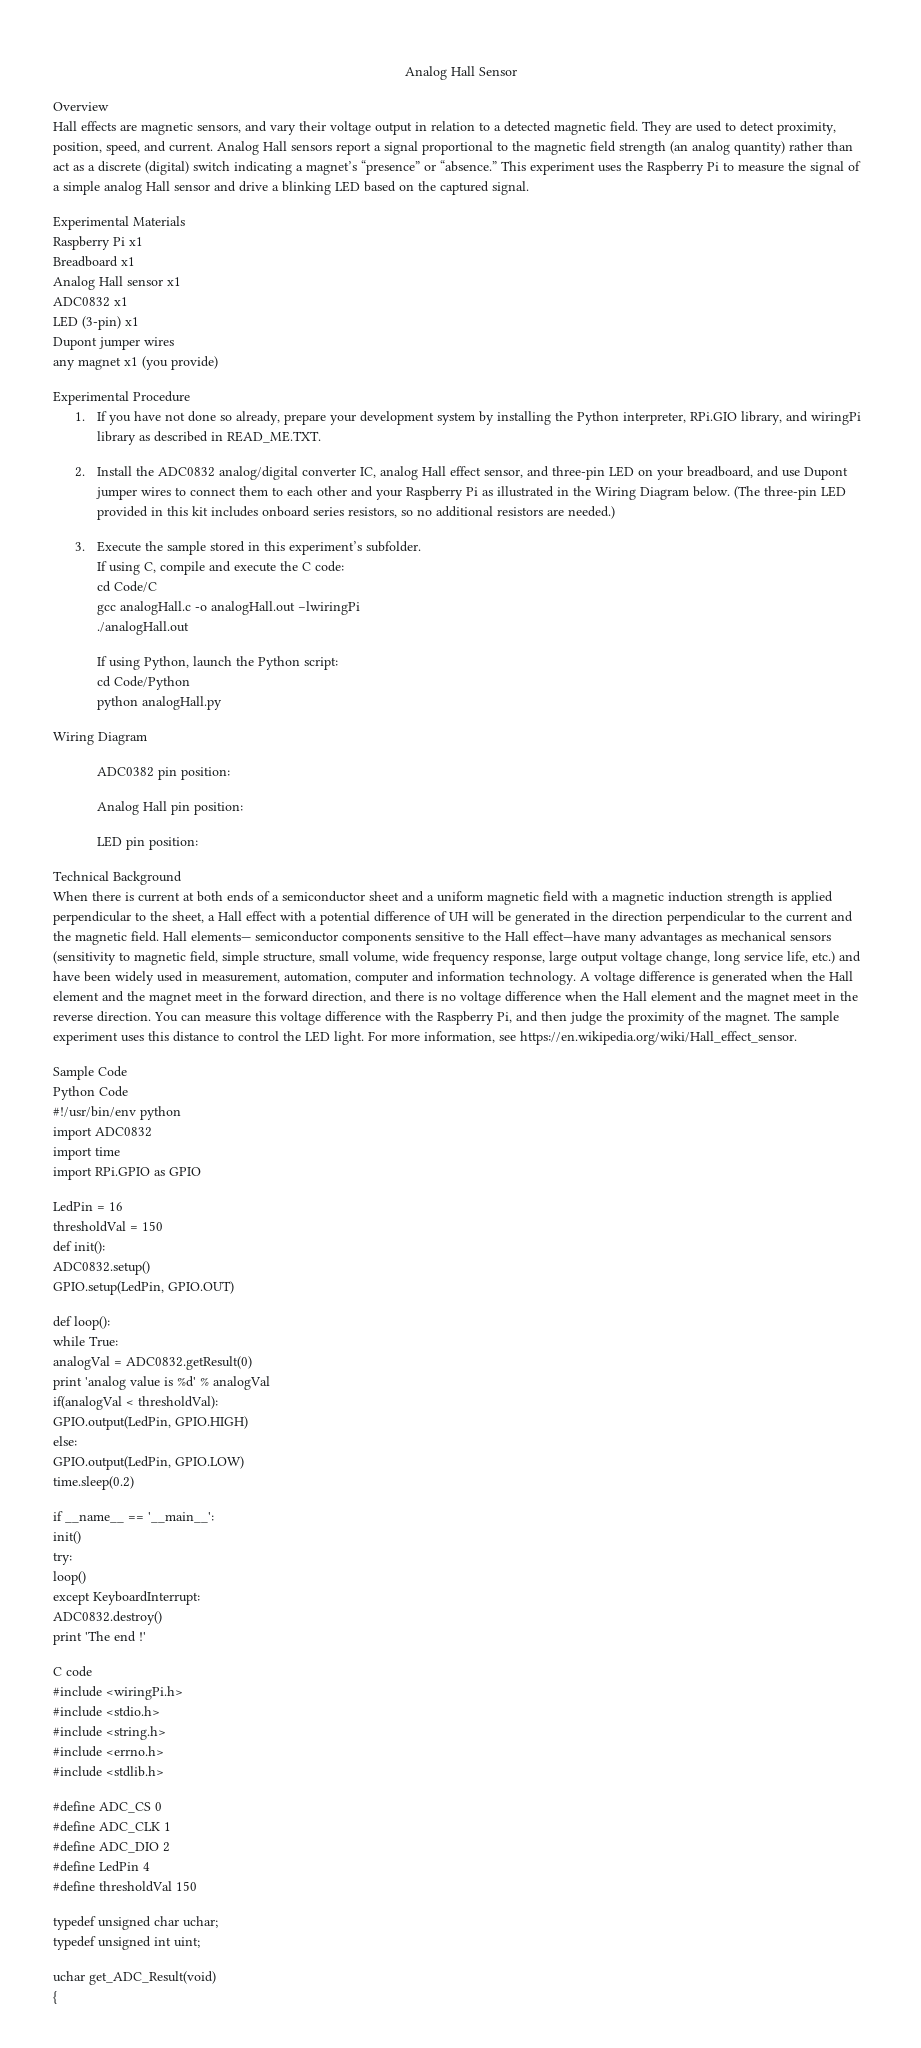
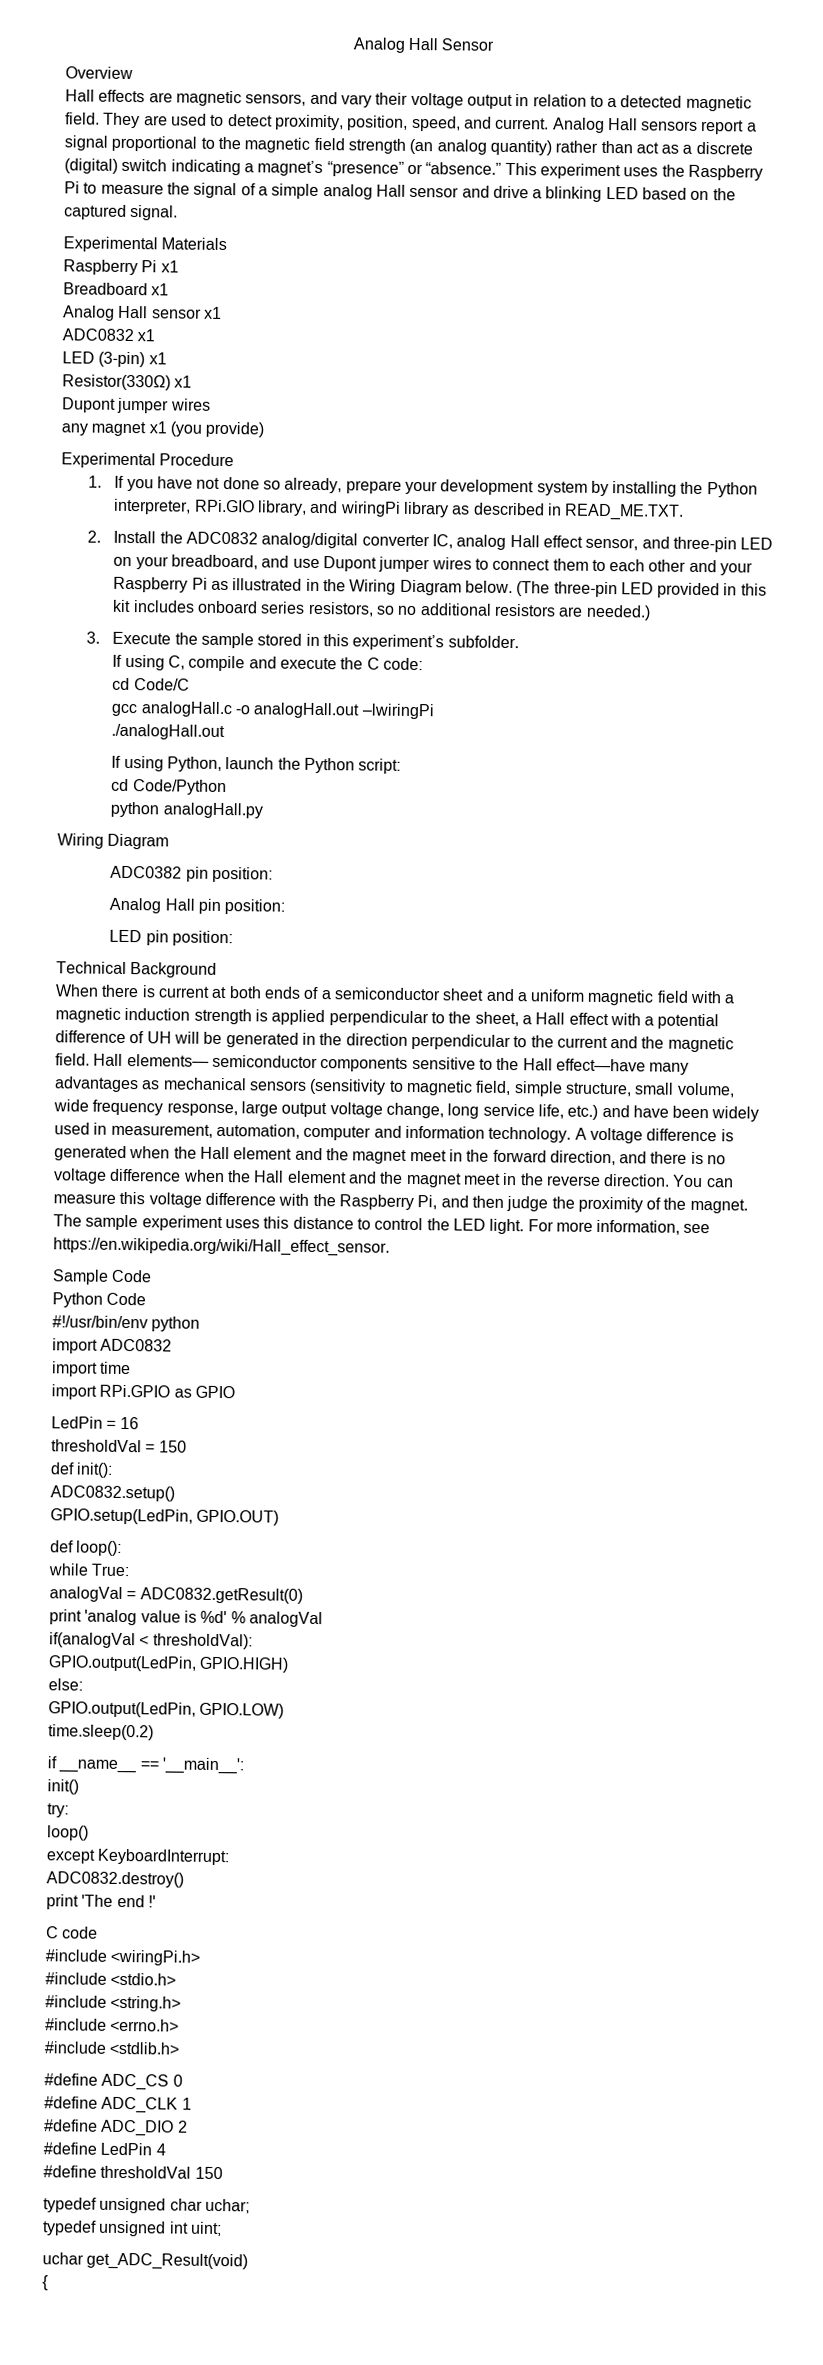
(139, 321) none -> [62,374,193,391] // Resistor(330Ω) x1

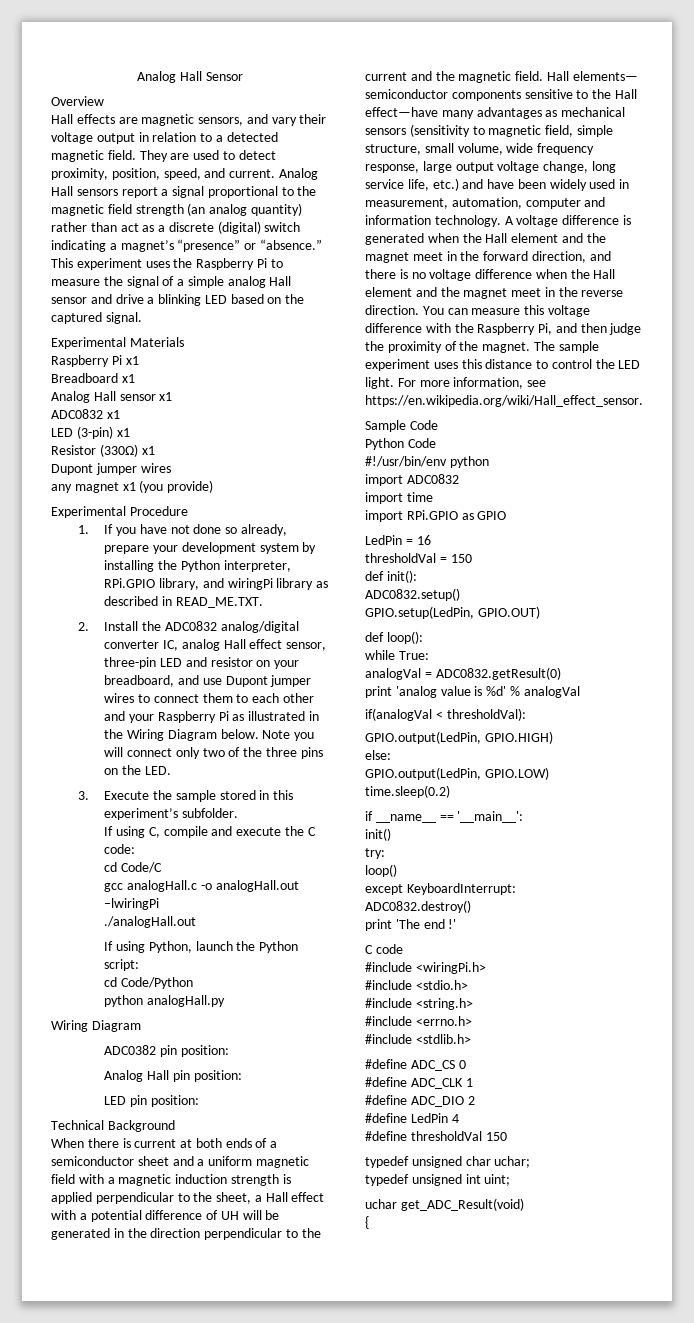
[62,374,171,391] Resistor(330Ω) -> [51,444,138,457] Resistor (330Ω)
[194,499,255,513] RPi.GIO -> [104,578,156,588] RPi.GPIO
[641,536,774,553] and three-pin LED -> [104,657,253,669] three-pin LED and resistor
[516,581,767,599] [112,599,651,621] (The three-pin LED provided in this kit includes onboard series resistors, so no additional resistors are needed.) -> [262,730,315,741] [104,747,323,759] [104,765,171,775] Note you will connect only two of the three pins on the LED.

